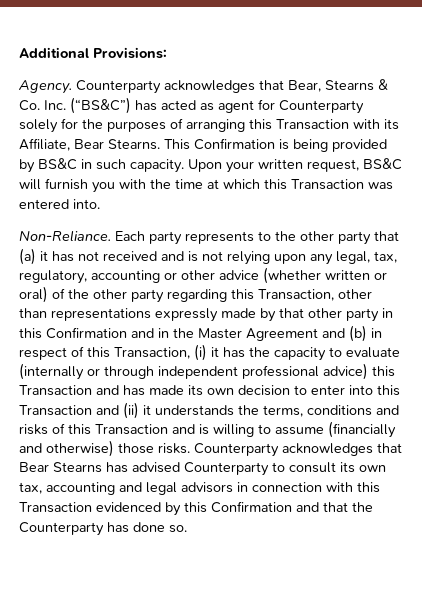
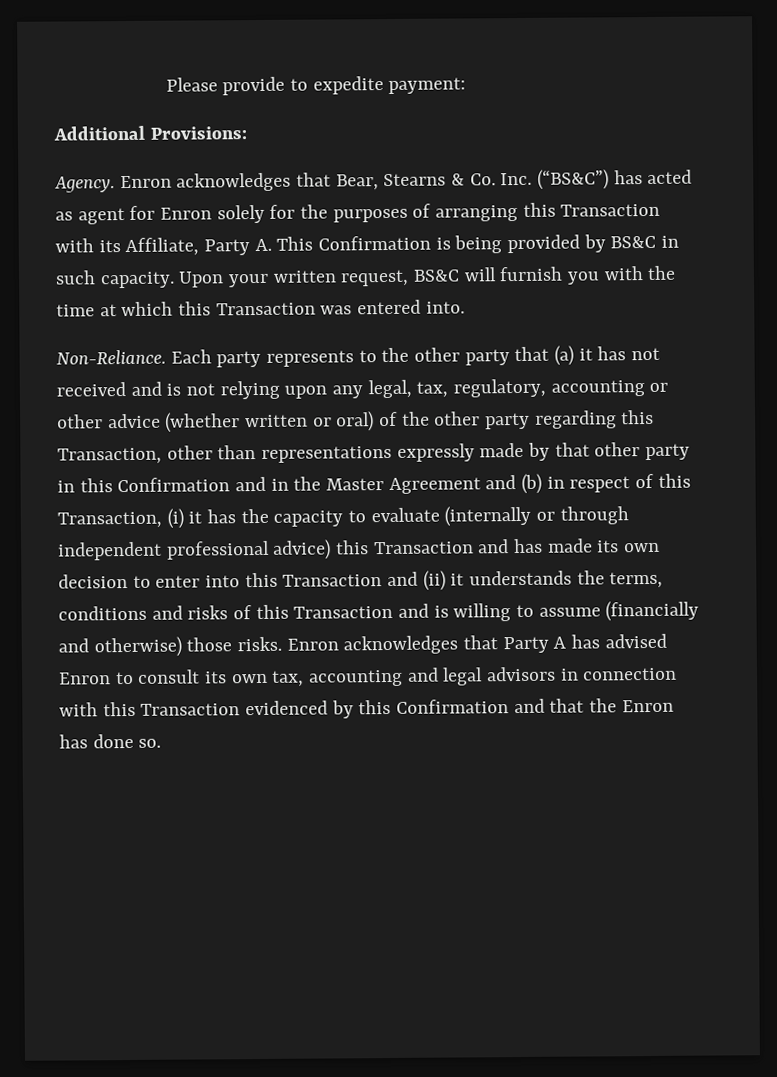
(19, 52) none -> [165,76,467,96] Please provide to expedite payment: //
[76,80,161,94] Counterparty -> [119,175,172,189] Enron
[279,100,364,114] Counterparty -> [160,207,213,220] Enron
[74,139,160,150] Bear Stearns. -> [204,238,272,256] Party A.
[194,443,402,457] [19,462,102,473] Counterparty acknowledges that Bear Stearns -> [286,635,567,655] Enron acknowledges that Party A
[184,462,269,476] Counterparty -> [59,672,111,685] Enron
[19,522,104,536] Counterparty -> [621,699,674,713] Enron

